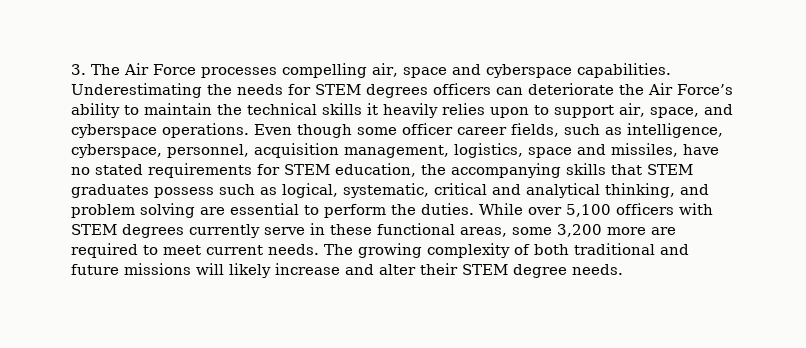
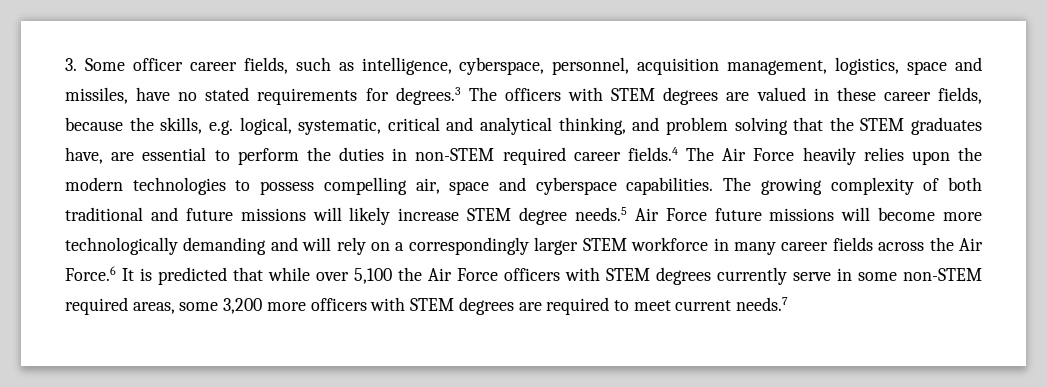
[91,63,671,78] [71,83,733,98] [71,103,733,118] [71,123,397,138] The Air Force processes compelling air, space and cyberspace capabilities. Underestimating the needs for STEM degrees officers can deteriorate the Air Force’s ability to maintain the technical skills it heavily relies upon to support air, space, and cyberspace operations. Even though some -> [84,58,125,71] Some
[284,163,693,178] [71,184,277,198] STEM education, the accompanying skills that STEM graduates possess such as -> [395,87,983,105] [65,117,233,135] degrees.3 The officers with STEM degrees are valued in these career fields, because the skills, e.g.
(195, 210) none -> [793,117,982,135] [65,147,103,164] that the STEM graduates have,
[421,203,713,217] [71,223,676,238] [71,243,319,258] duties. While over 5,100 officers with STEM degrees currently serve in these functional areas, some 3,200 more are required to meet current needs. -> [339,147,982,165] [65,177,714,195] duties in non-STEM required career fields.4 The Air Force heavily relies upon the modern technologies to possess compelling air, space and cyberspace capabilities.
[345,263,623,278] and alter their STEM degree needs. -> [467,207,982,225] [65,237,983,255] [65,266,982,285] [65,297,789,315] STEM degree needs.5 Air Force future missions will become more technologically demanding and will rely on a correspondingly larger STEM workforce in many career fields across the Air Force.6 It is predicted that while over 5,100 the Air Force officers with STEM degrees currently serve in some non-STEM required areas, some 3,200 more officers with STEM degrees are required to meet current needs.7

